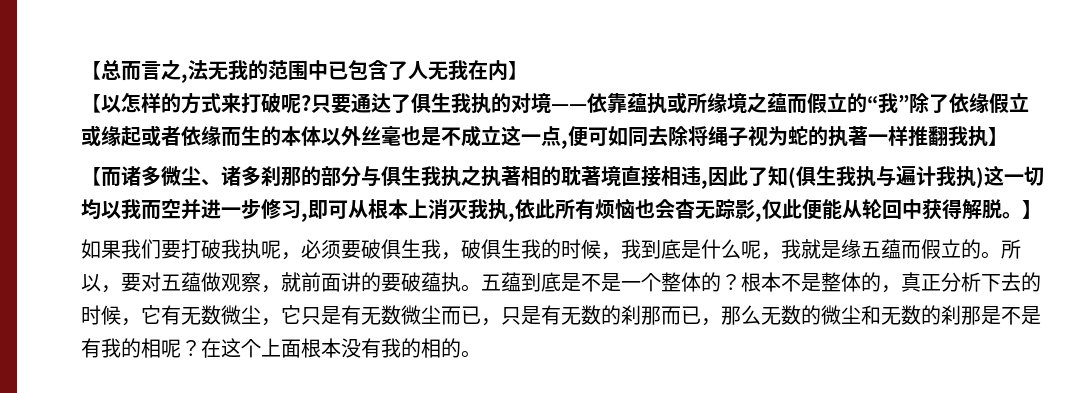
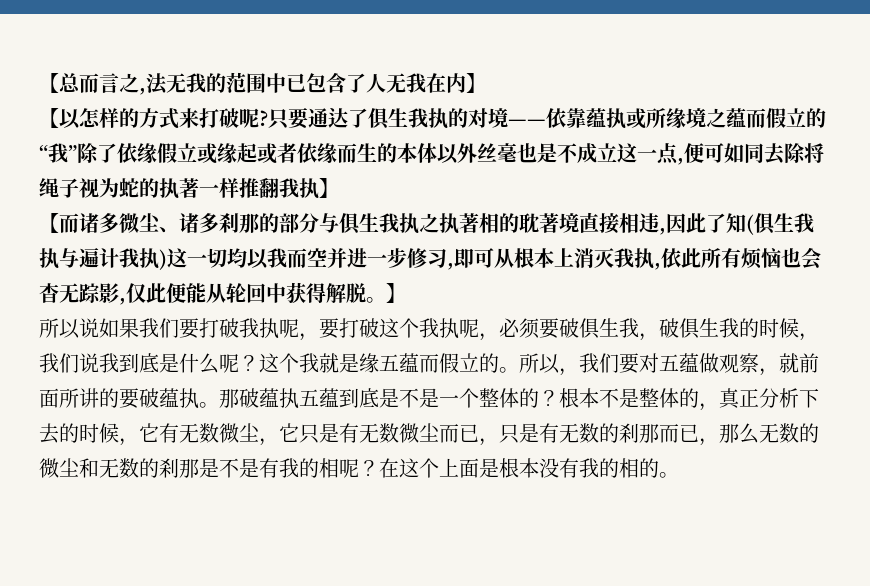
(1042, 209) none -> [39,318,99,339] 所以说
(301, 256) none -> [319,318,499,341] 要打破这个我执呢，
(641, 249) none -> [59,353,119,373] 们说我
[761,252,781,260] ， -> [239,353,299,373] ？这个
(121, 289) none -> [579,353,619,373] 我们
(341, 282) none -> [59,388,79,408] 所
(481, 288) none -> [219,388,299,409] 那破蕴执
(301, 348) none -> [479,458,499,478] 是

